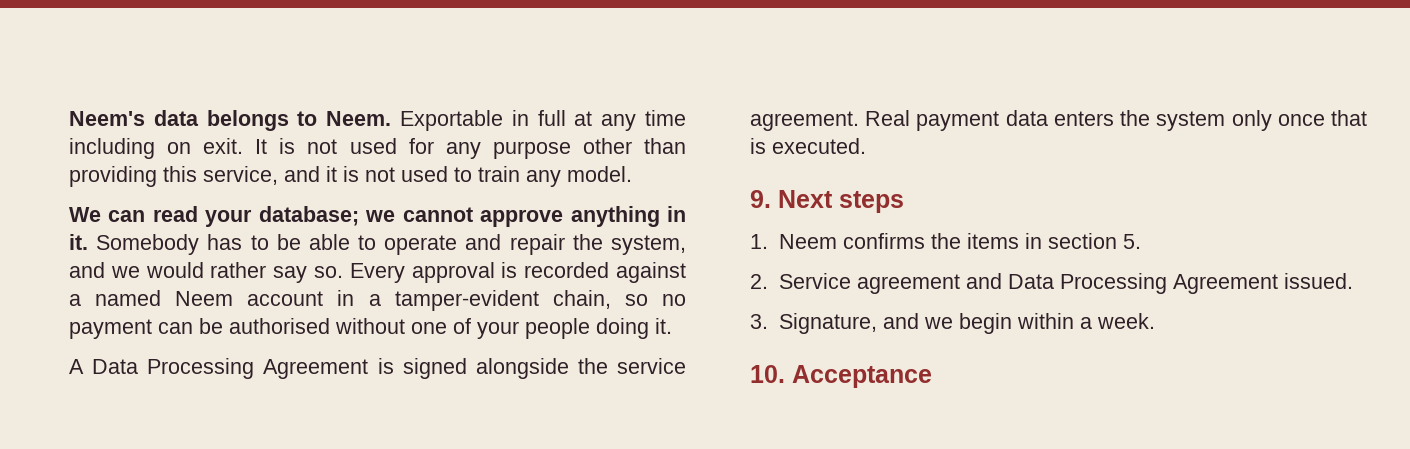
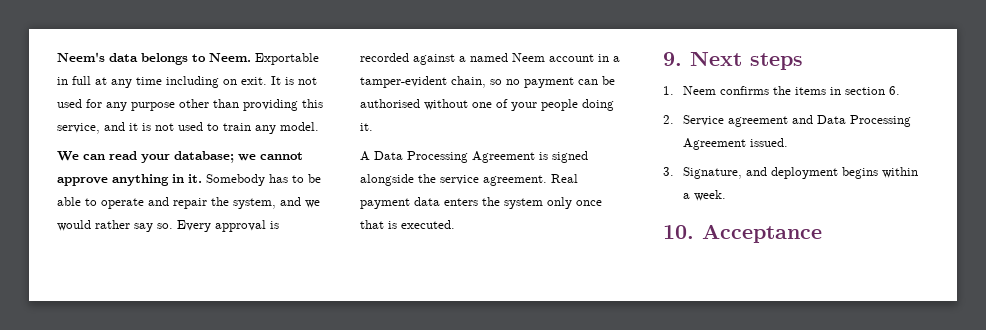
[1122,234,1141,249] 5. -> [889,86,901,95] 6.
[923,313,1012,334] we begin -> [771,167,879,179] deployment begins

